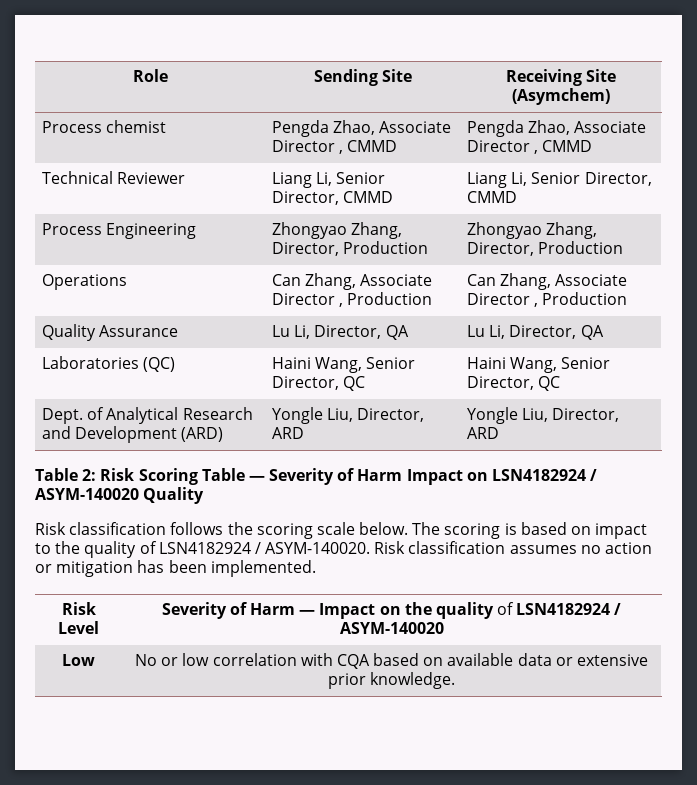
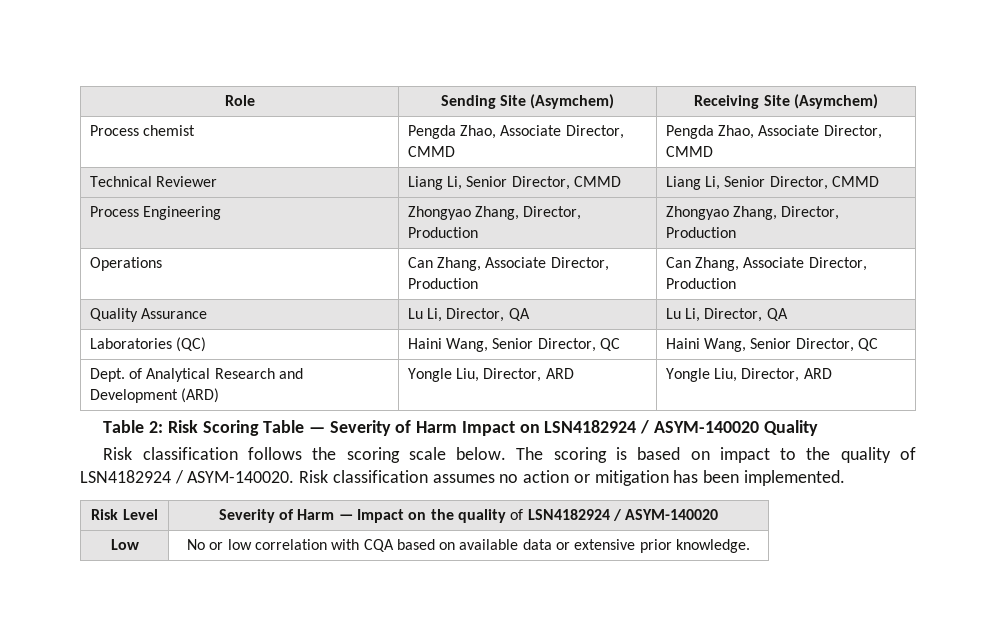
(413, 75) none -> [530,94,615,109] (Asymchem)
[272,140,344,154] Director , -> [565,125,624,139] Director,
[467,140,539,154] Director , -> [823,125,882,139] Director,
[272,293,344,307] Director , -> [550,257,609,271] Director,
[467,293,539,307] Director , -> [808,257,867,271] Director,

